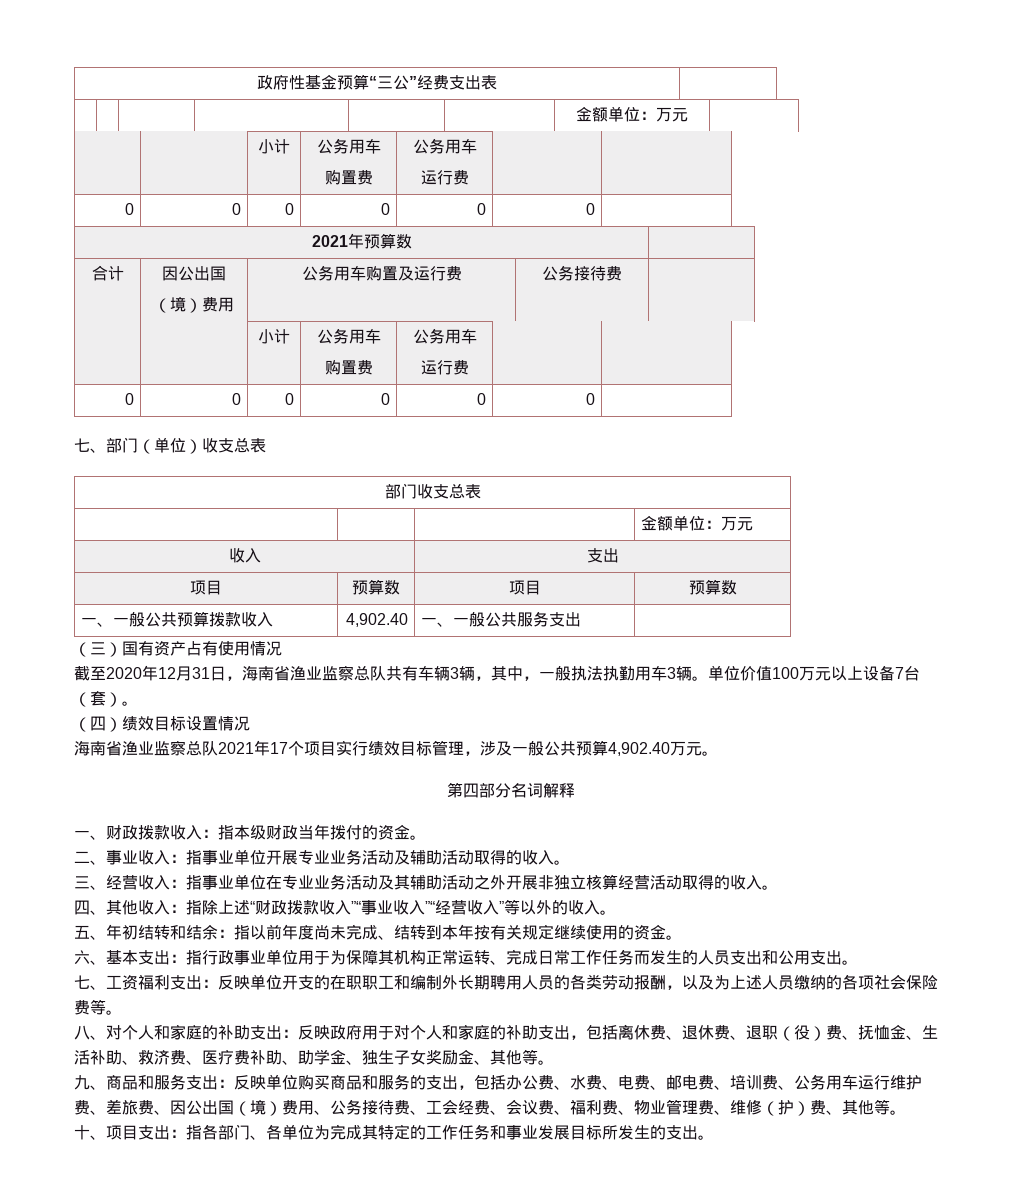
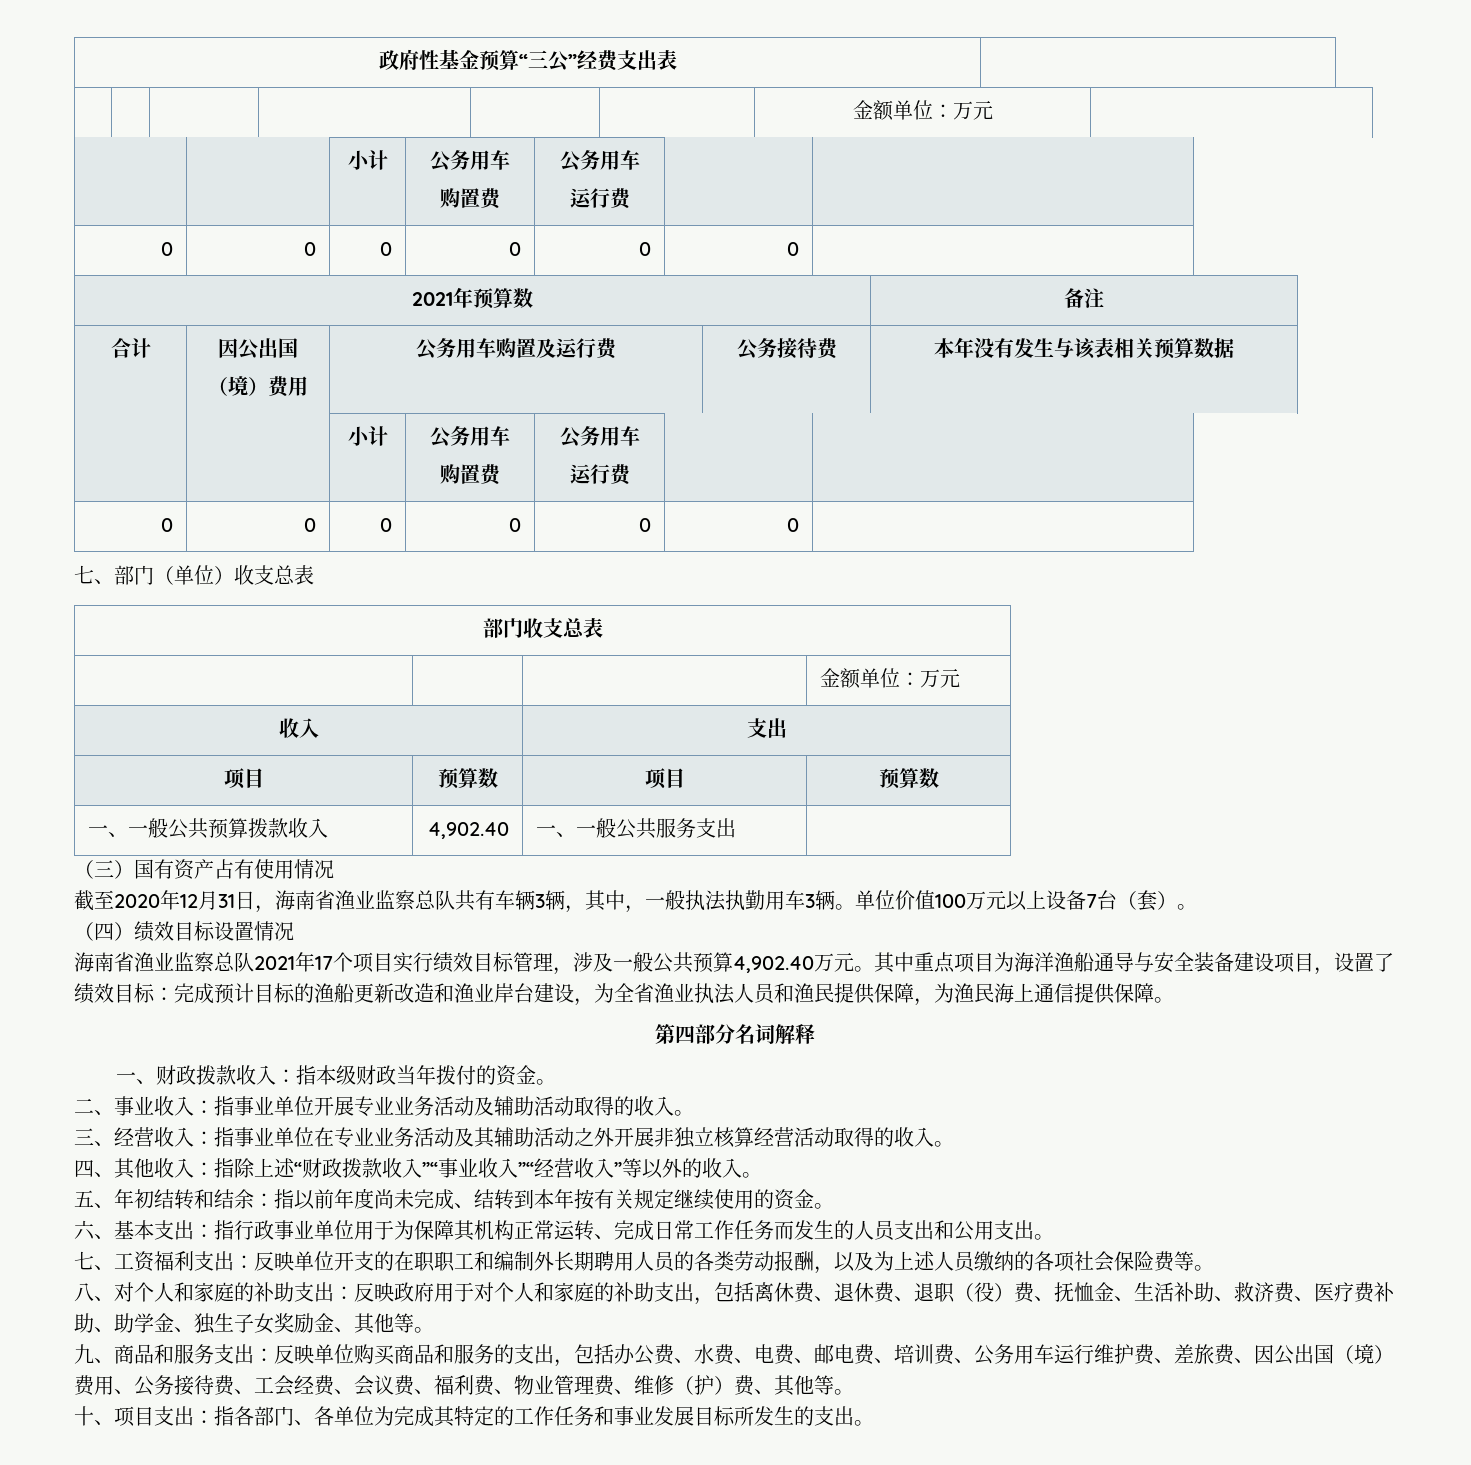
(412, 241) none -> [1064,288,1104,308] 备注
(622, 273) none -> [934,337,1234,359] 本年没有发生与该表相关预算数据
(718, 753) none -> [874,952,1394,975] [74,983,1174,1006] 其中重点项目为海洋渔船通导与安全装备建设项目，设置了绩效目标：完成预计目标的渔船更新改造和渔业岸台建设，为全省渔业执法人员和渔民提供保障，为渔民海上通信提供保障。

